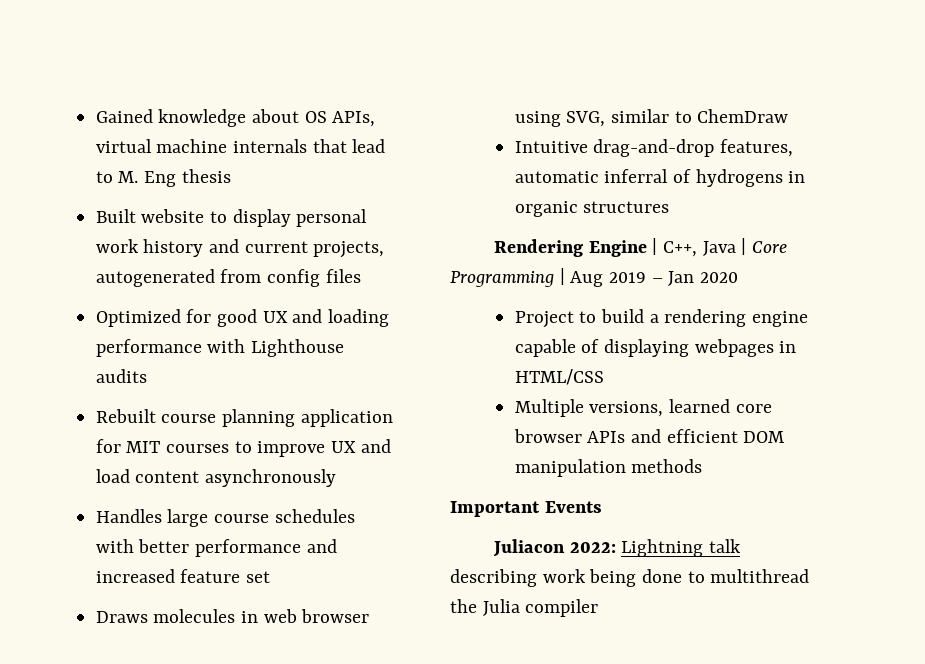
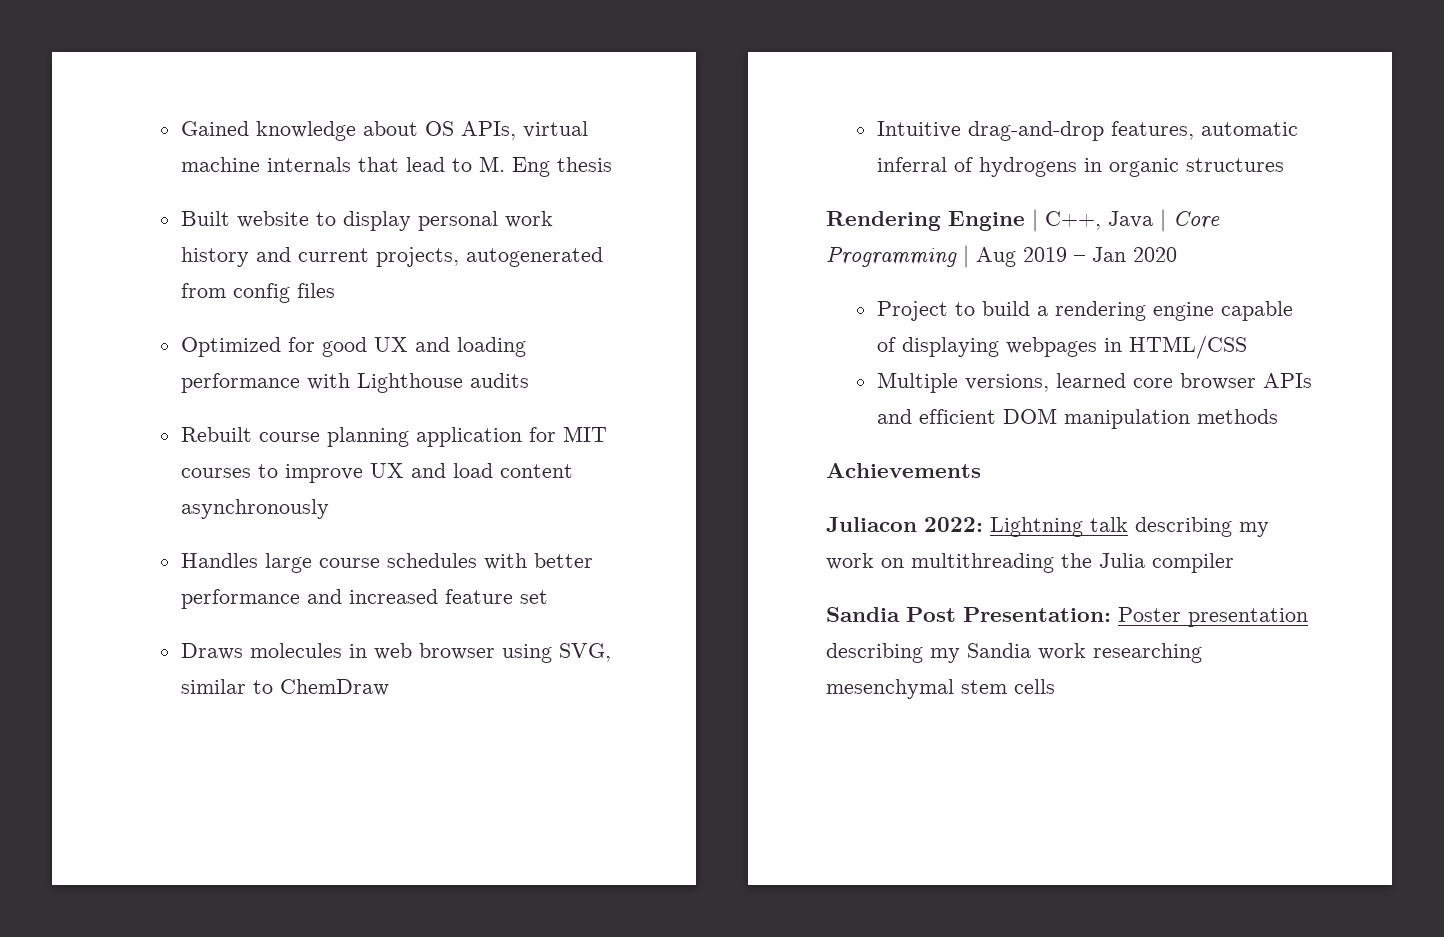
[450,501,602,517] Important Events -> [826,463,981,478] Achievements
[542,569,810,587] [450,599,599,617] work being done to multithread the Julia compiler -> [1239,522,1269,537] [826,553,1234,573] [826,607,1308,627] [826,643,1202,663] [826,679,1055,699] my work on multithreading the Julia compiler // Sandia Post Presentation: Poster presentation describing my Sandia work researching mesenchymal stem cells

